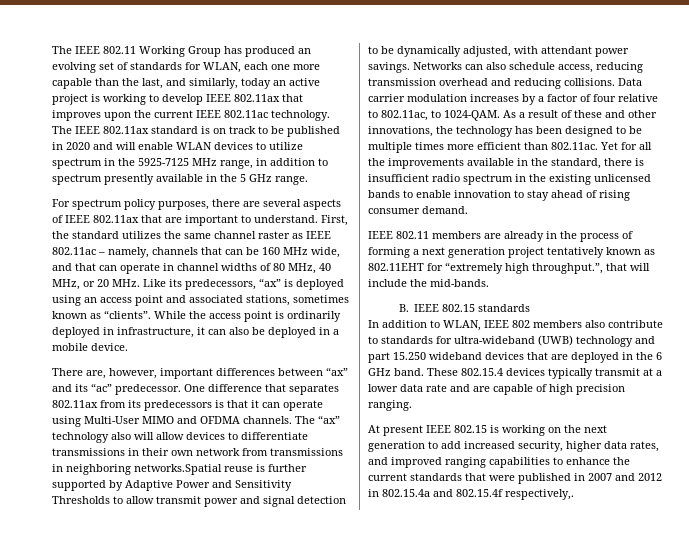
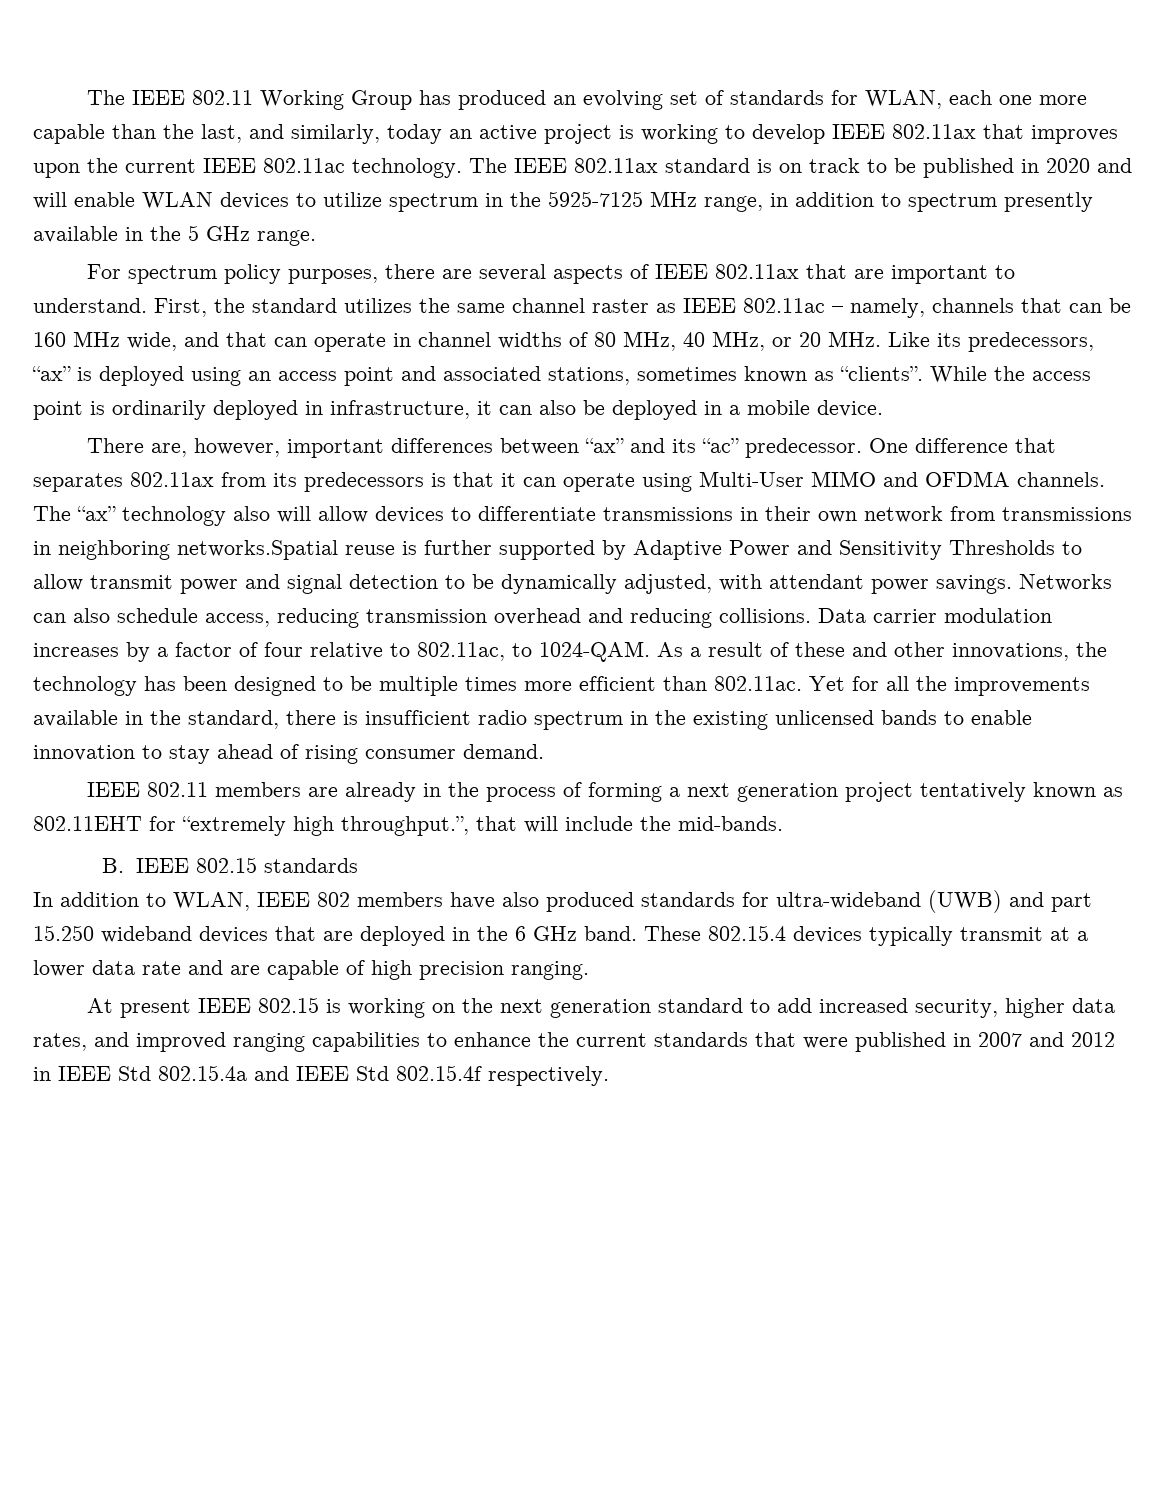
[585,320,663,328] [368,336,378,344] also contribute to -> [450,892,634,912] have also produced
[576,336,633,347] technology -> (1002, 901) none
(425, 446) none -> [658,998,744,1013] standard
[382,489,574,500] 802.15.4a and 802.15.4f respectively,. -> [58,1065,609,1086] IEEE Std 802.15.4a and IEEE Std 802.15.4f respectively.

